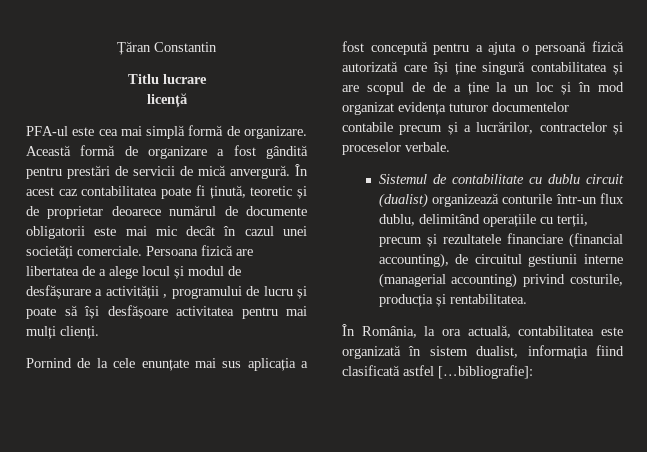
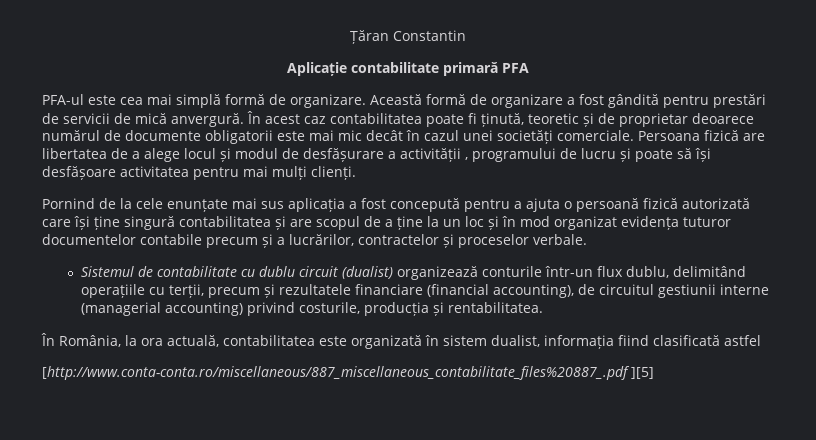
[127,74,207,84] [146,93,188,108] Titlu lucrare // licență -> [287,62,529,76] Aplicație contabilitate primară PFA
[432,82,446,92] de -> (381, 221) none
[438,365,533,379] […bibliografie]: -> [42,366,654,380] // [http://www.conta-conta.ro/miscellaneous/887_miscellaneous_contabilitate_files%20887_.pdf ][5]

